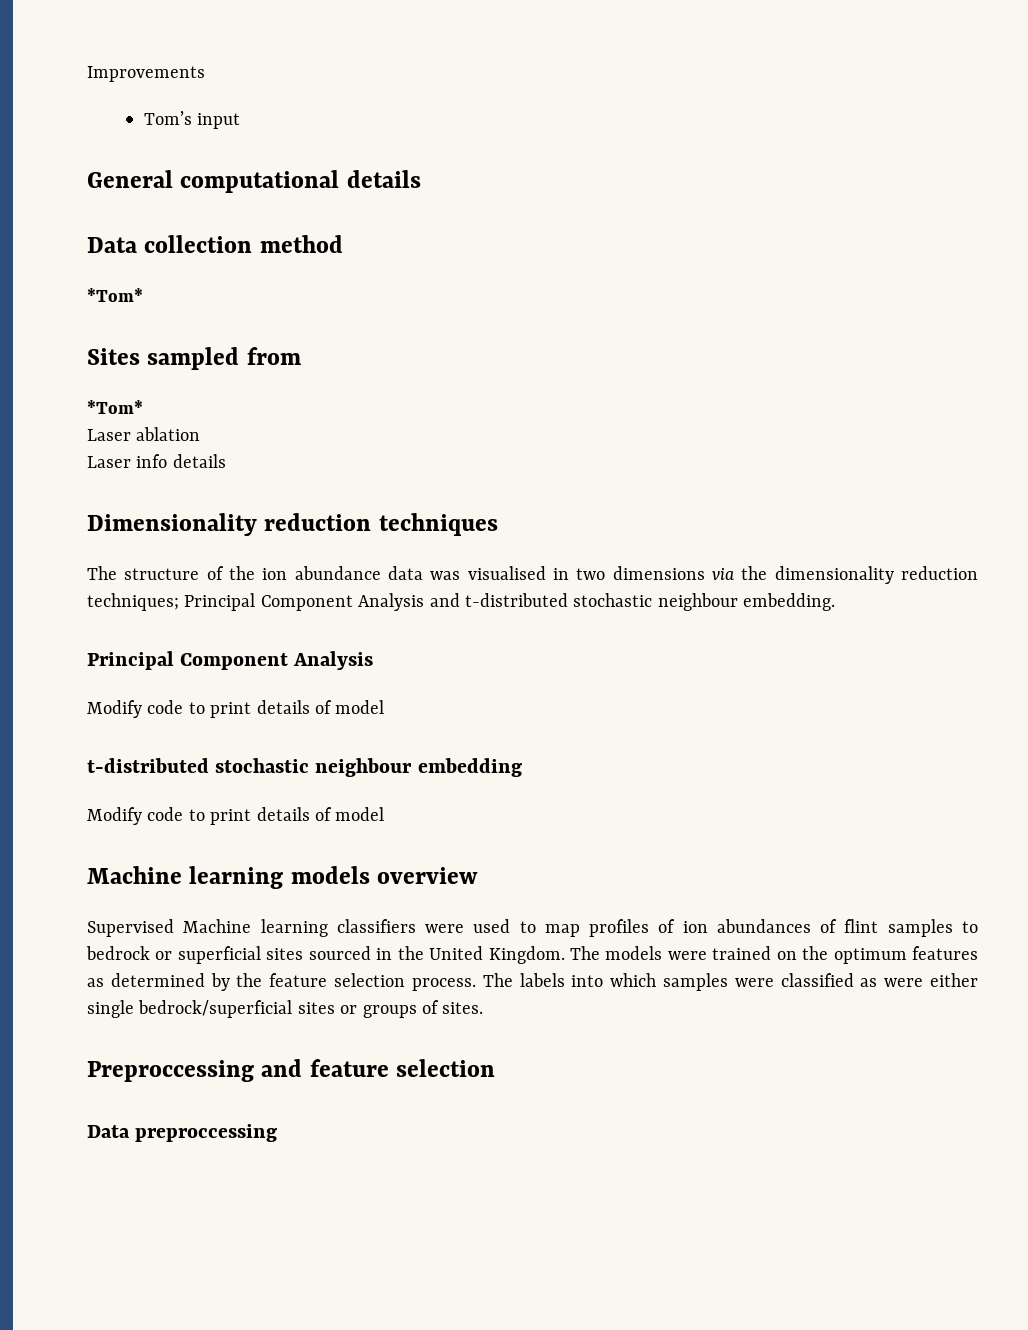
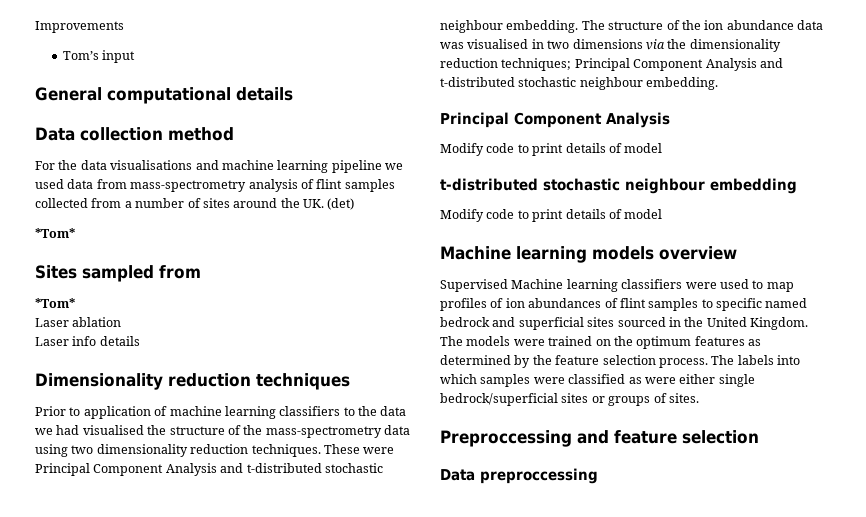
(343, 244) none -> [35,160,403,173] [35,179,395,192] [35,198,355,210] // For the data visualisations and machine learning pipeline we used data from mass-spectrometry analysis of flint samples collected from a number of sites around the UK. (det)
(498, 524) none -> [35,406,407,419] [35,425,410,438] [35,444,395,457] [35,463,383,476] [440,20,579,33] Prior to application of machine learning classifiers to the data we had visualised the structure of the mass-spectrometry data using two dimensionality reduction techniques. These were Principal Component Analysis and t-distributed stochastic neighbour embedding.
[86,946,173,960] bedrock or -> [716,298,808,311] [440,317,516,327] specific named bedrock and

